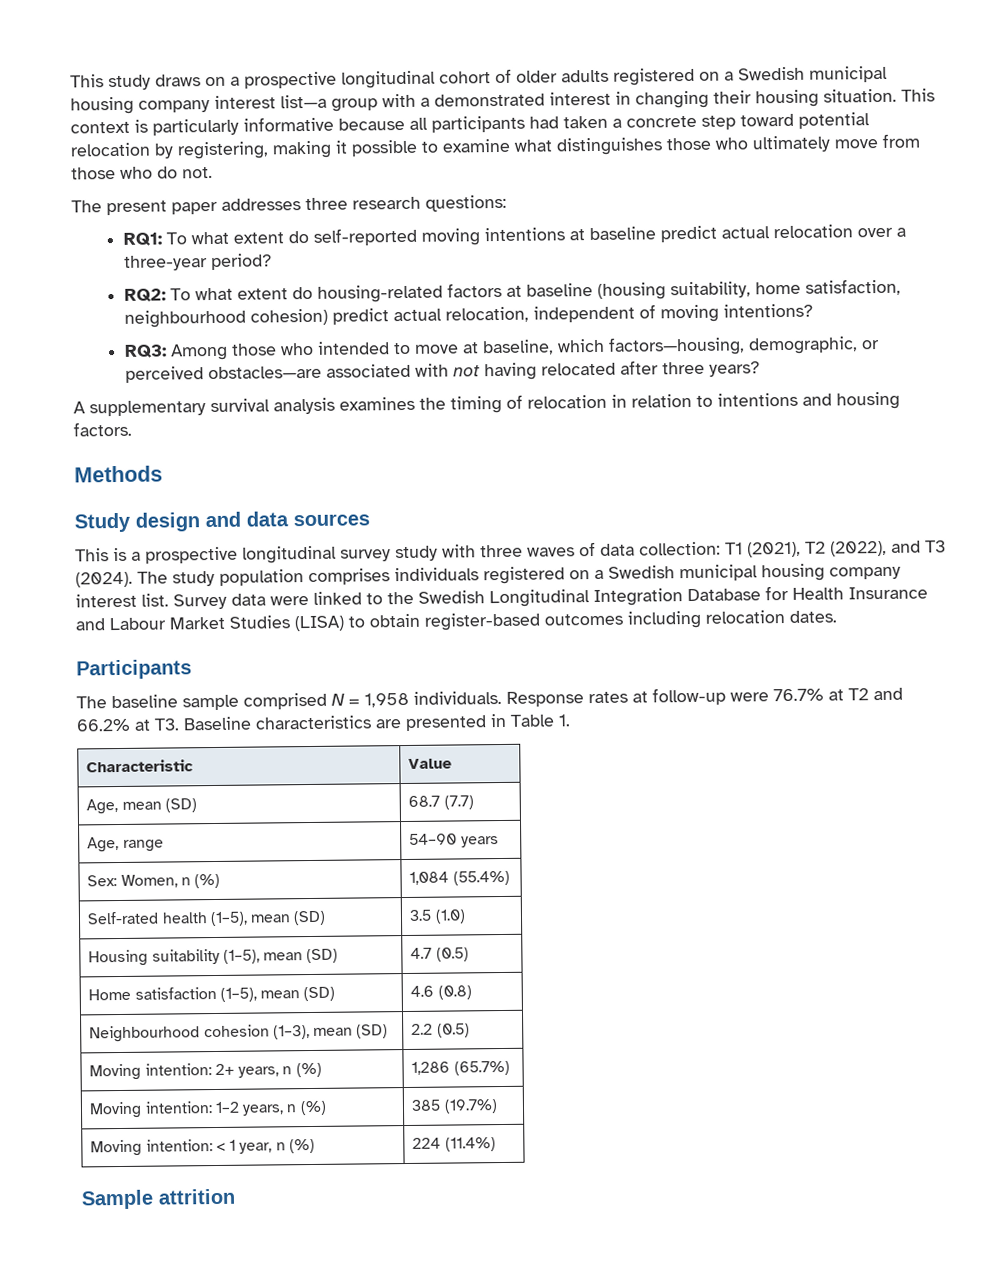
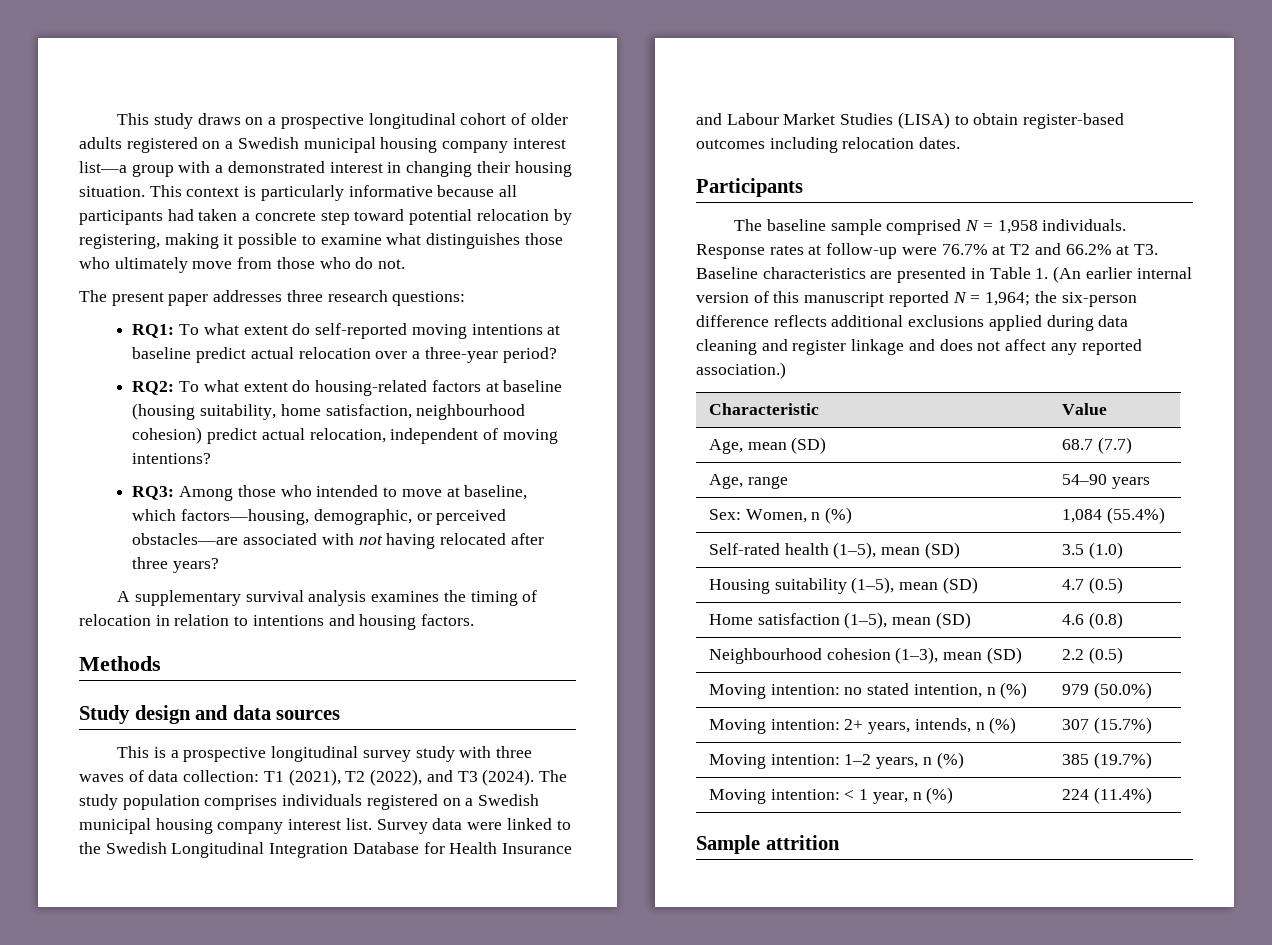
(571, 720) none -> [1053,266,1192,283] [696,291,1137,307] [696,315,1129,331] [696,339,1142,355] [696,362,786,379] (An earlier internal version of this manuscript reported N = 1,964; the six-person difference reflects additional exclusions applied during data cleaning and register linkage and does not affect any reported association.)
[214,1062,322,1078] [411,1060,510,1076] 2+ years, n (%) | 1,286 (65.7%) -> [844,682,1028,699] [1061,682,1152,699] [708,717,1017,734] [1061,717,1152,734] no stated intention, n (%) | 979 (50.0%) // Moving intention: 2+ years, intends, n (%) | 307 (15.7%)

